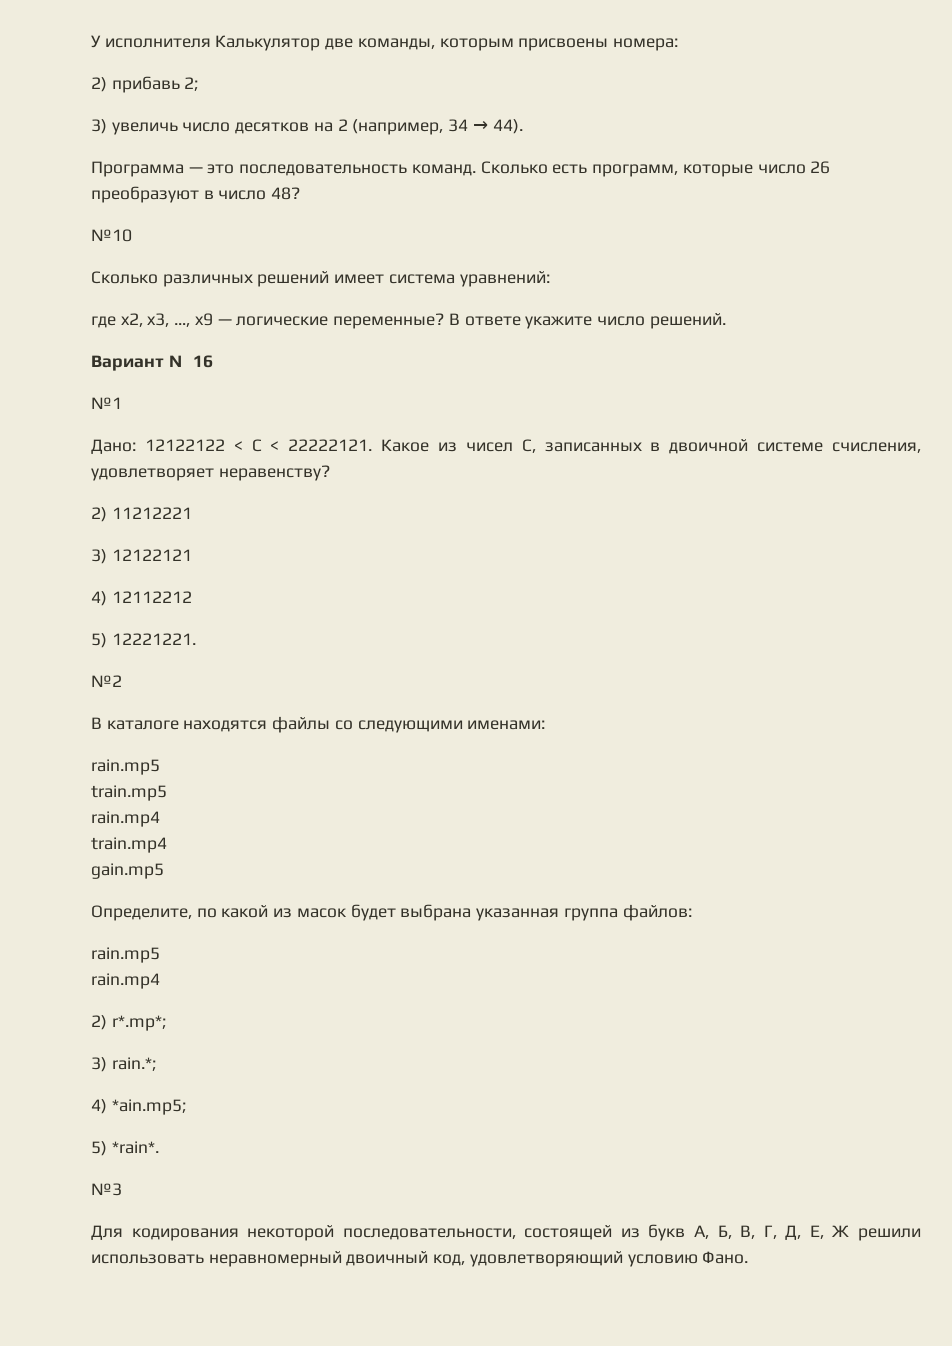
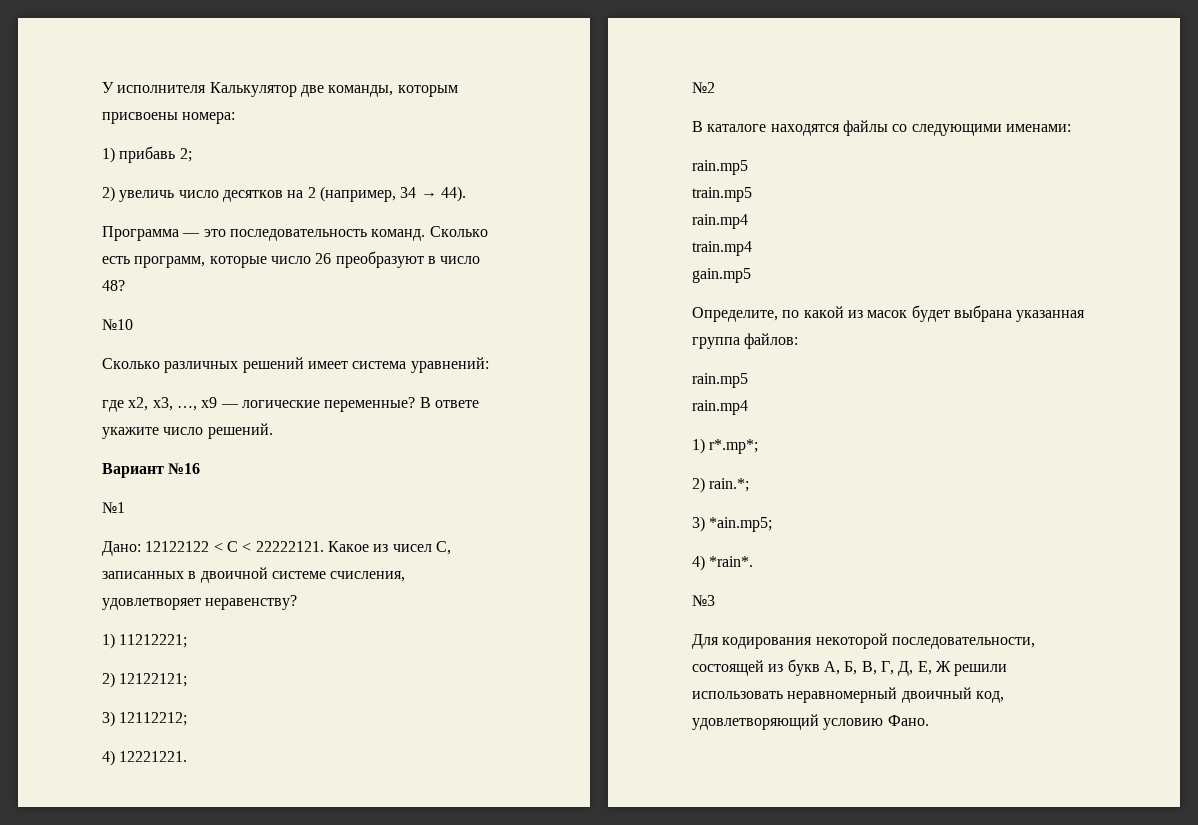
[91,77,107,92] 2) -> [102,147,115,163] 1)
[91,119,107,134] 3) -> [102,186,115,202] 2)
[91,507,192,522] [91,549,192,564] [91,591,192,606] [91,633,107,648] // 2) 11212221 // 3) 12122121 // 4) 12112212 // 5) -> [102,633,188,649] [102,672,188,688] [102,711,188,727] [102,750,115,766] // 1) 11212221; // 2) 12122121; // 3) 12112212; // 4)
[91,1015,107,1030] 2) -> [692,438,705,454] 1)
[91,1057,107,1072] 3) -> [692,477,705,493] 2)
[91,1099,107,1114] 4) -> [692,516,705,532] 3)
[91,1141,107,1156] 5) -> [692,555,705,571] 4)

